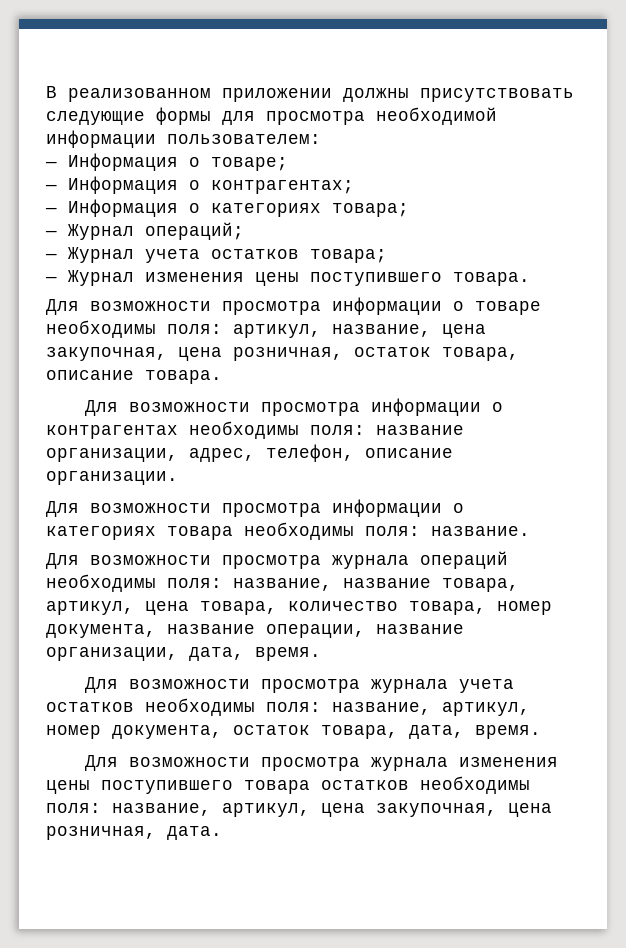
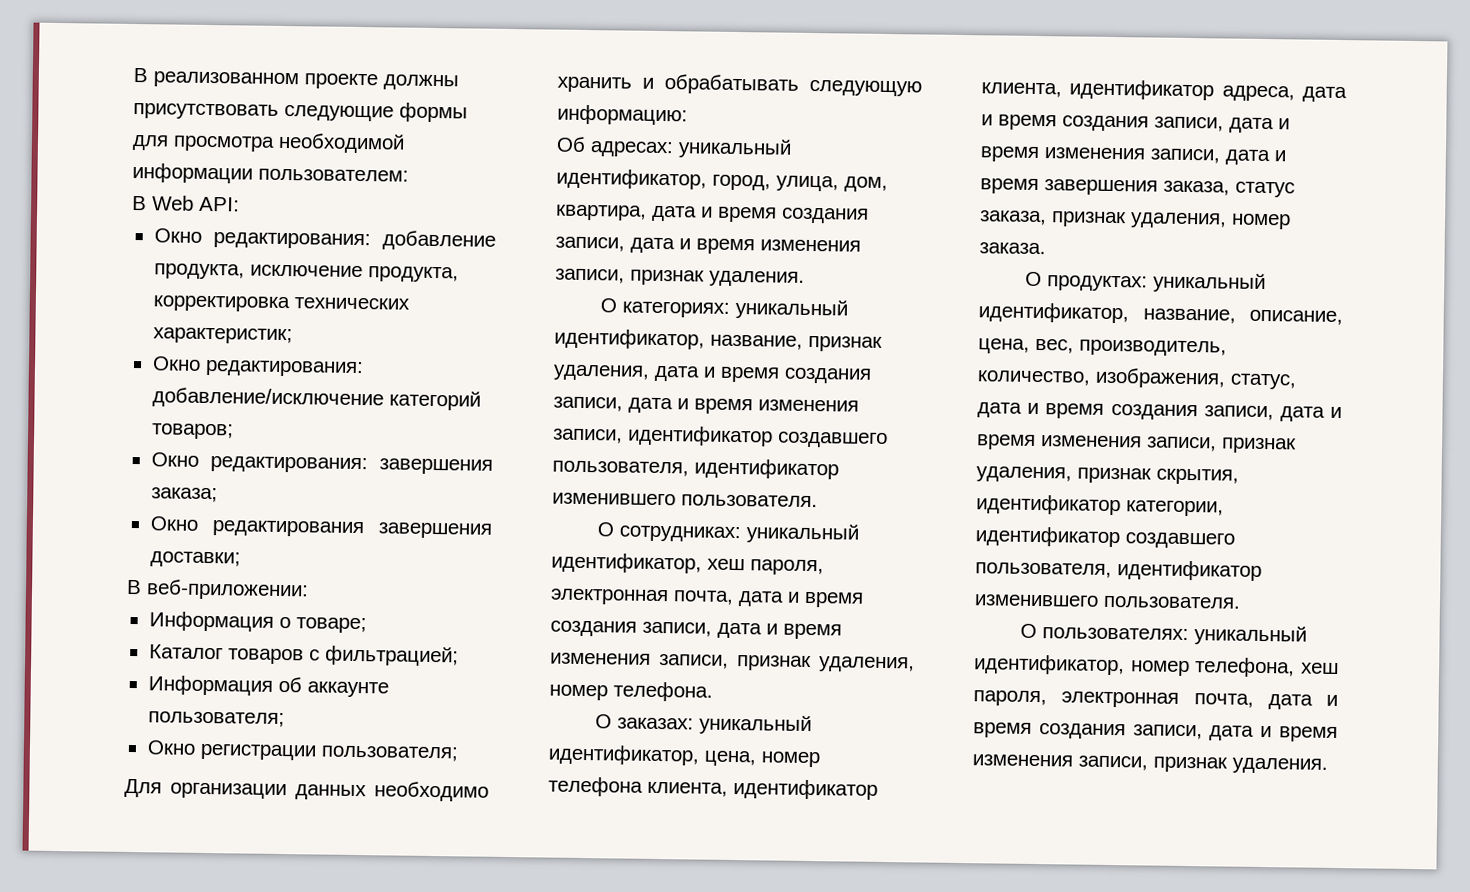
[222,88,332,102] приложении -> [304,73,378,90] проекте
[45,153,288,171] [45,176,354,194] [45,199,409,217] [45,222,244,240] [45,247,387,263] [45,270,530,286] [46,297,541,315] [46,320,486,338] [46,347,519,361] [46,370,222,384] [84,398,503,416] [46,421,464,439] [46,444,453,462] [46,471,178,485] [46,499,464,517] [46,522,530,540] [46,551,508,569] [46,574,519,592] [46,601,552,615] [46,624,464,638] [46,647,321,661] [84,677,514,693] [46,698,530,716] [46,725,541,739] [84,755,558,771] [46,776,530,794] [46,803,552,817] [46,826,222,840] — Информация о товаре; // — Информация о контрагентах; // — Информация о категориях товара; // — Журнал операций; // — Журнал учета остатков товара; // — Журнал изменения цены поступившего товара. // Для возможности просмотра информации о товаре необходимы поля: артикул, название, цена закупочная, цена розничная, остаток товара, описание товара. // Для возможности просмотра информации о контрагентах необходимы поля: название организации, адрес, телефон, описание организации. // Для возможности просмотра информации о категориях товара необходимы поля: название. // Для возможности просмотра журнала операций необходимы поля: название, название товара, артикул, цена товара, количество товара, номер документа, название операции, название организации, дата, время. // Для возможности просмотра журнала учета остатков необходимы поля: название, артикул, номер документа, остаток товара, дата, время. // Для возможности просмотра журнала изменения цены поступившего товара остатков необходимы поля: название, артикул, цена закупочная, цена розничная, дата. -> [132,195,240,212] [153,228,496,251] [153,263,459,283] [152,295,410,313] [152,327,293,345] [151,356,364,378] [151,387,481,411] [151,423,234,440] [150,452,493,475] [150,487,218,503] [149,516,492,539] [149,551,241,568] [126,579,309,601] [148,611,367,634] [148,644,459,667] [147,675,389,698] [147,711,285,728] [146,740,458,762] [124,778,489,802] [557,74,922,97] [557,104,688,126] [556,136,792,159] [556,168,888,192] [555,204,869,224] [555,236,861,255] [555,268,805,287] [600,298,849,320] [554,328,883,352] [553,364,872,384] [553,396,859,415] [553,425,888,449] [552,458,839,480] [552,492,818,508] [597,522,860,544] [551,552,824,576] [550,588,864,608] [550,620,842,640] [550,652,915,673] [549,681,713,702] [595,714,813,736] [548,744,820,768] [548,776,878,800] [981,79,1347,103] [981,114,1290,134] [980,146,1286,166] [980,178,1295,198] [979,210,1291,230] [979,242,1046,255] [1025,271,1267,294] [978,302,1343,326] [978,338,1227,357] [977,367,1296,390] [977,402,1342,422] [976,434,1297,454] [976,466,1239,485] [976,494,1224,517] [975,526,1235,549] [975,560,1262,581] [974,594,1241,609] [1020,623,1308,646] [974,654,1339,678] [973,690,1338,710] [973,722,1338,743] [972,754,1328,774] В Web API: // Окно редактирования: добавление продукта, исключение продукта, корректировка технических характеристик; // Окно редактирования: добавление/исключение категорий товаров; // Окно редактирования: завершения заказа; // Окно редактирования завершения доставки; // В веб-приложении: // Информация о товаре; // Каталог товаров с фильтрацией; // Информация об аккаунте пользователя; // Окно регистрации пользователя; // Для организации данных необходимо хранить и обрабатывать следующую информацию: // Об адресах: уникальный идентификатор, город, улица, дом, квартира, дата и время создания записи, дата и время изменения записи, признак удаления. // О категориях: уникальный идентификатор, название, признак удаления, дата и время создания записи, дата и время изменения записи, идентификатор создавшего пользователя, идентификатор изменившего пользователя. // О сотрудниках: уникальный идентификатор, хеш пароля, электронная почта, дата и время создания записи, дата и время изменения записи, признак удаления, номер телефона. // О заказах: уникальный идентификатор, цена, номер телефона клиента, идентификатор клиента, идентификатор адреса, дата и время создания записи, дата и время изменения записи, дата и время завершения заказа, статус заказа, признак удаления, номер заказа. // О продуктах: уникальный идентификатор, название, описание, цена, вес, производитель, количество, изображения, статус, дата и время создания записи, дата и время изменения записи, признак удаления, признак скрытия, идентификатор категории, идентификатор создавшего пользователя, идентификатор изменившего пользователя. // О пользователях: уникальный идентификатор, номер телефона, хеш пароля, электронная почта, дата и время создания записи, дата и время изменения записи, признак удаления.

